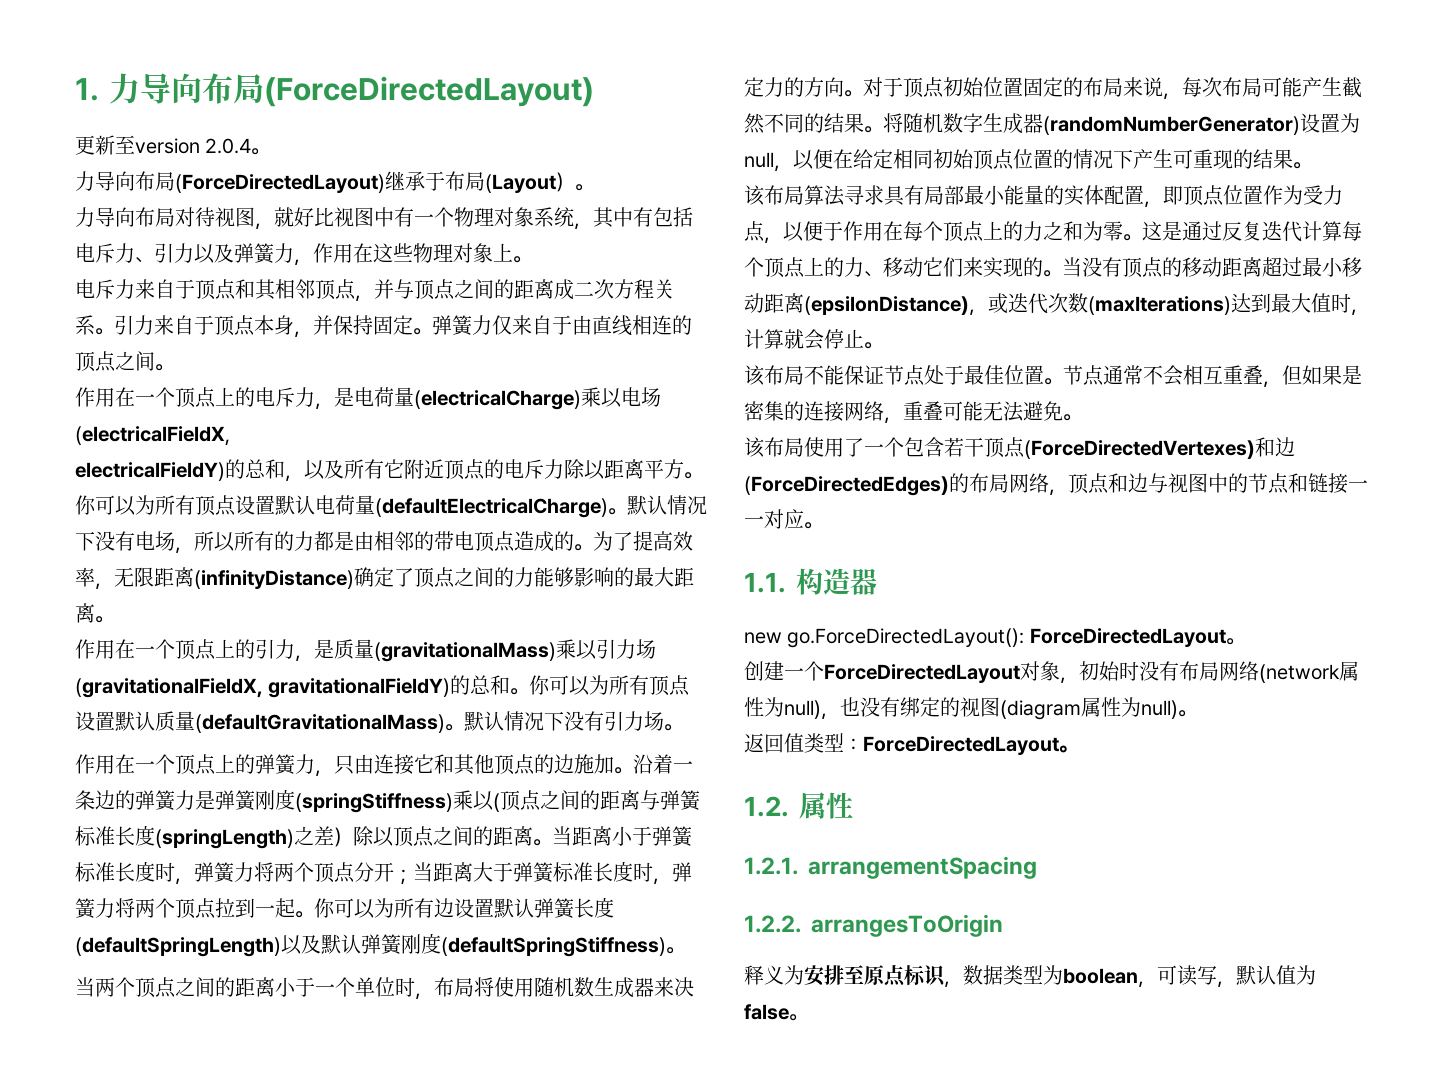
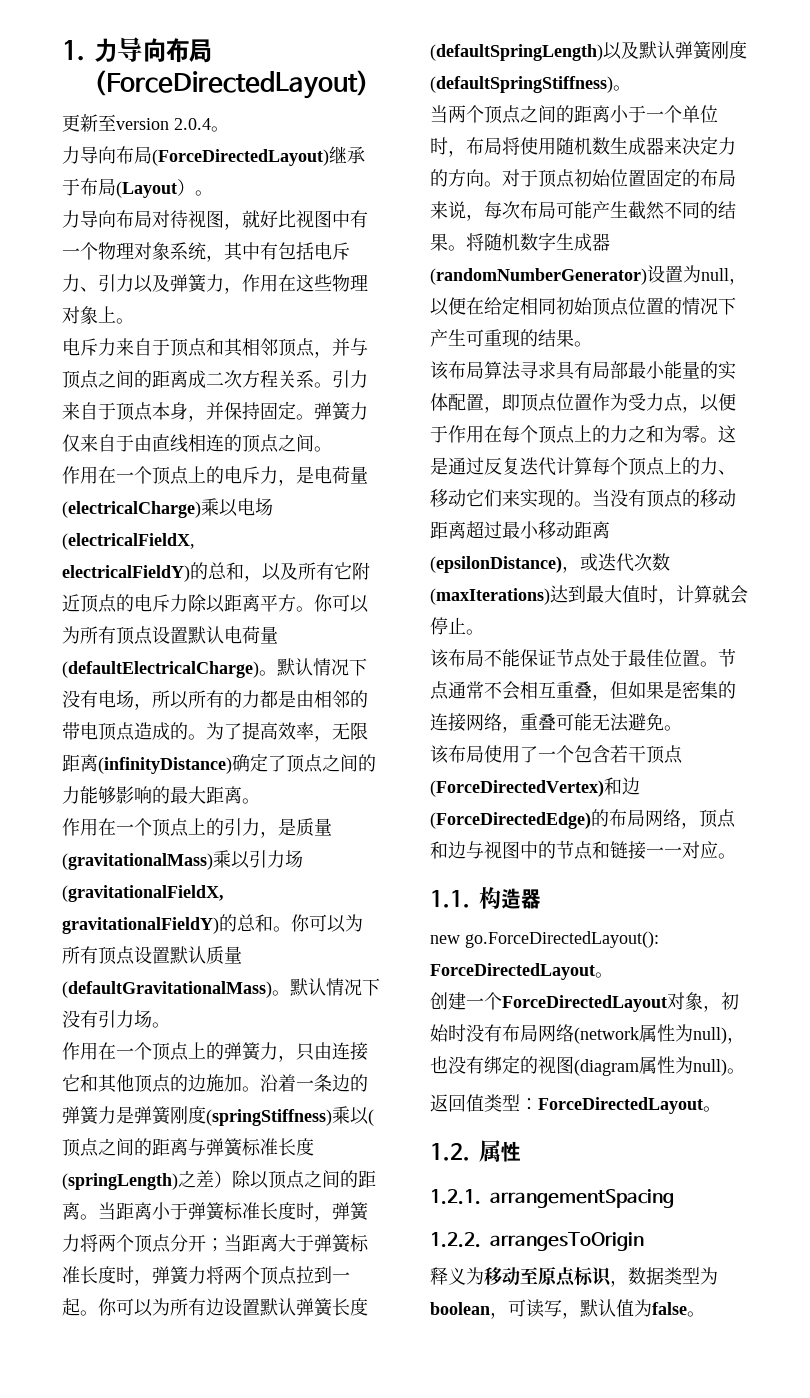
[1024,437,1295,459] [744,476,949,496] (ForceDirectedVertexes)和边(ForceDirectedEdges) -> [430,777,640,797] [430,812,591,829] (ForceDirectedVertex)和边(ForceDirectedEdge)
[804,965,844,986] 安排 -> [484,1267,520,1285] 移动

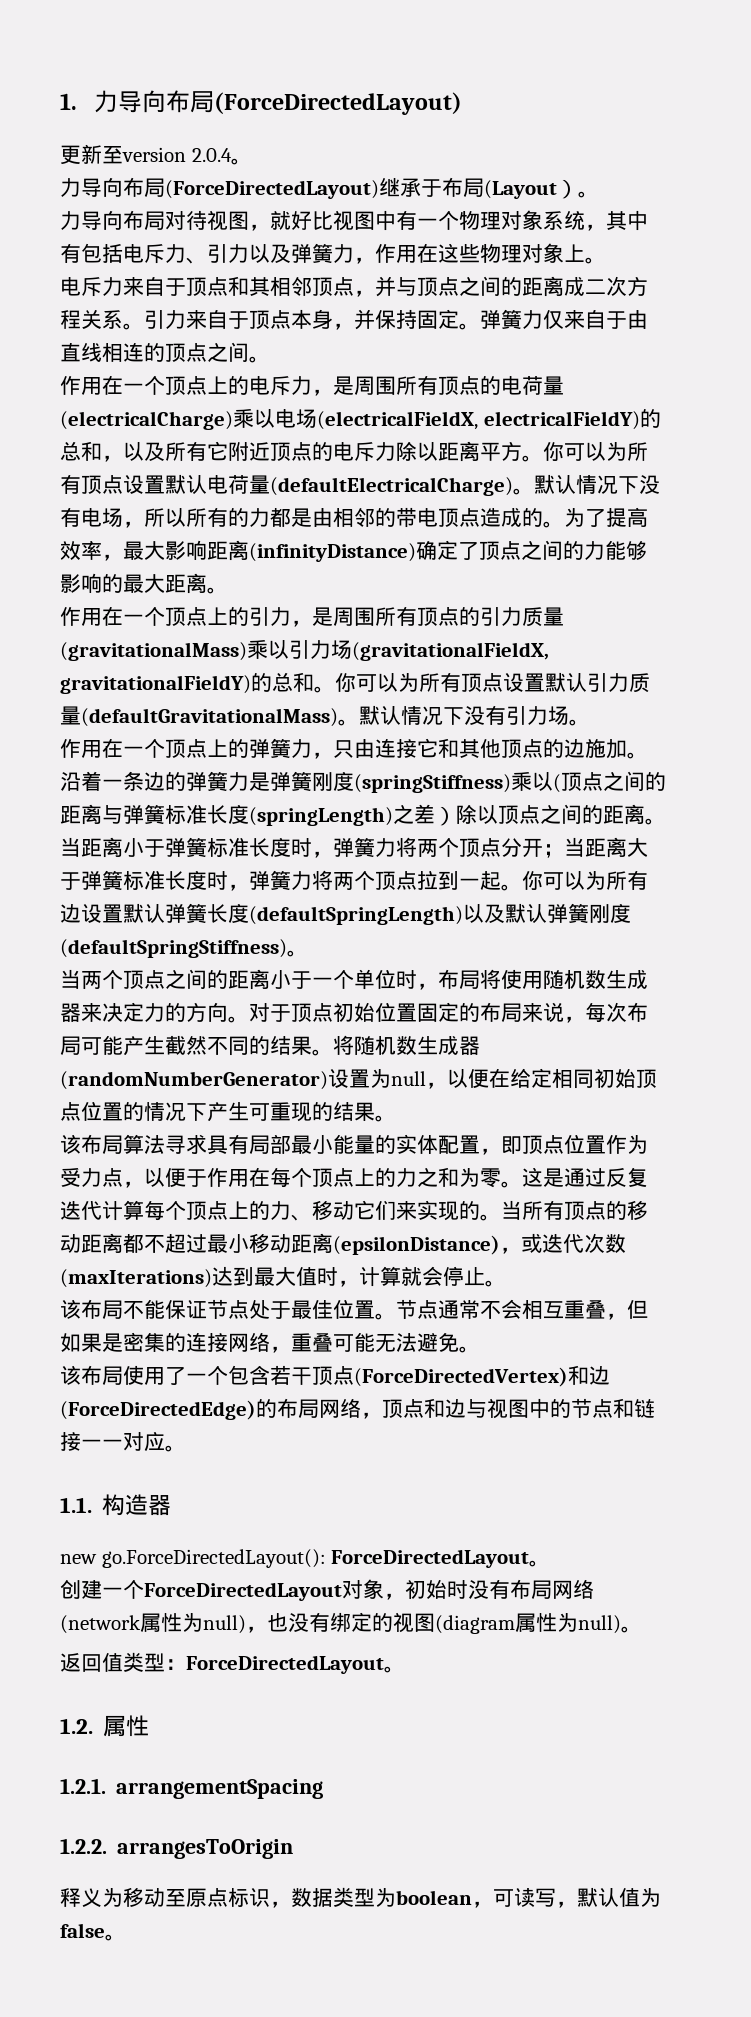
(314, 475) none -> [354,375,501,395] 周围所有顶点的
(195, 541) // -> (478, 420) none
[332,722,368,740] 无限 -> [123,540,207,560] 最大影响
(296, 827) none -> [333,606,522,626] 周围所有顶点的引力
(206, 955) none -> [587,673,629,692] 引力
[538,232,556,251] 字 -> (417, 1045) none
[610,489,628,507] 没 -> [522,1201,543,1220] 所
(466, 530) none -> [123,1234,165,1253] 都不

